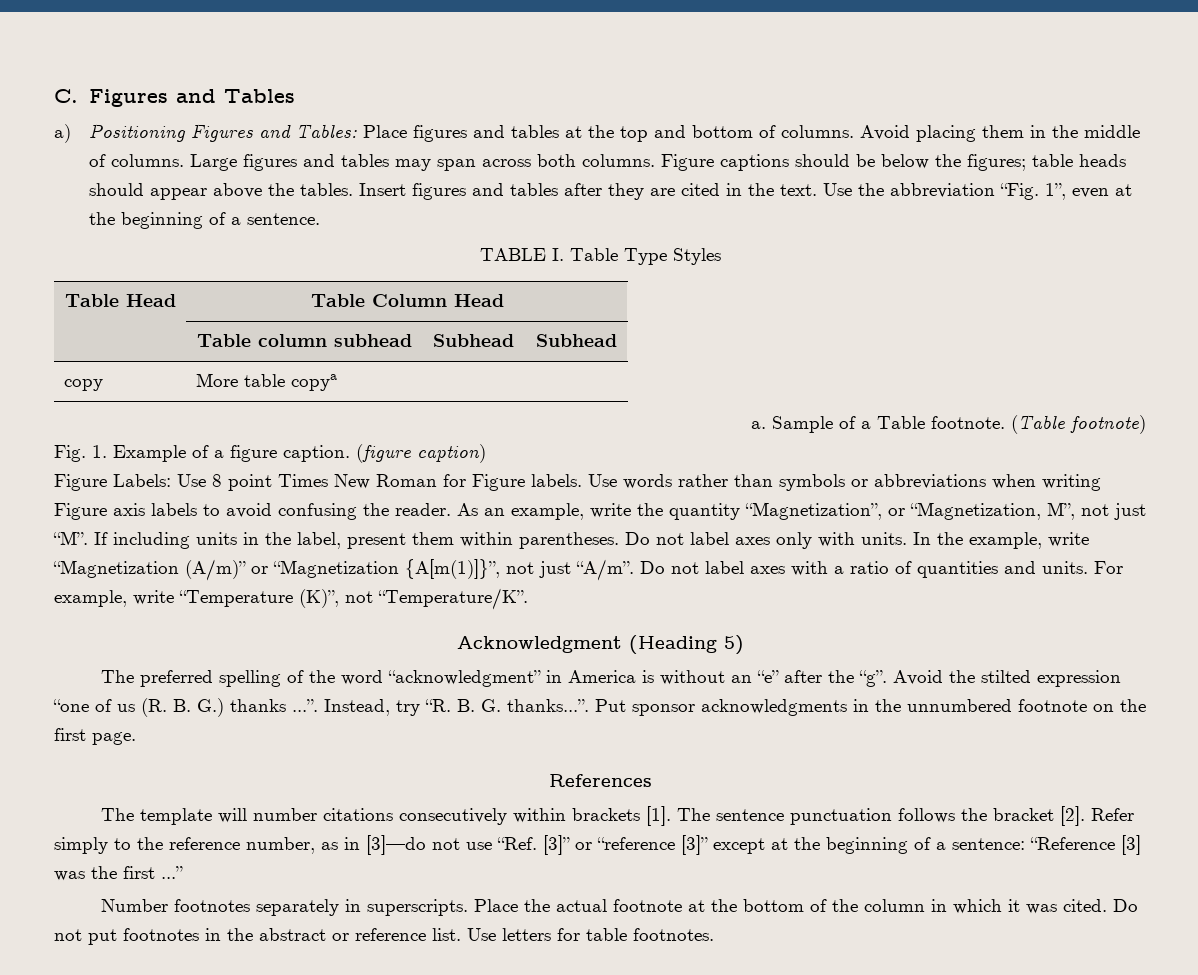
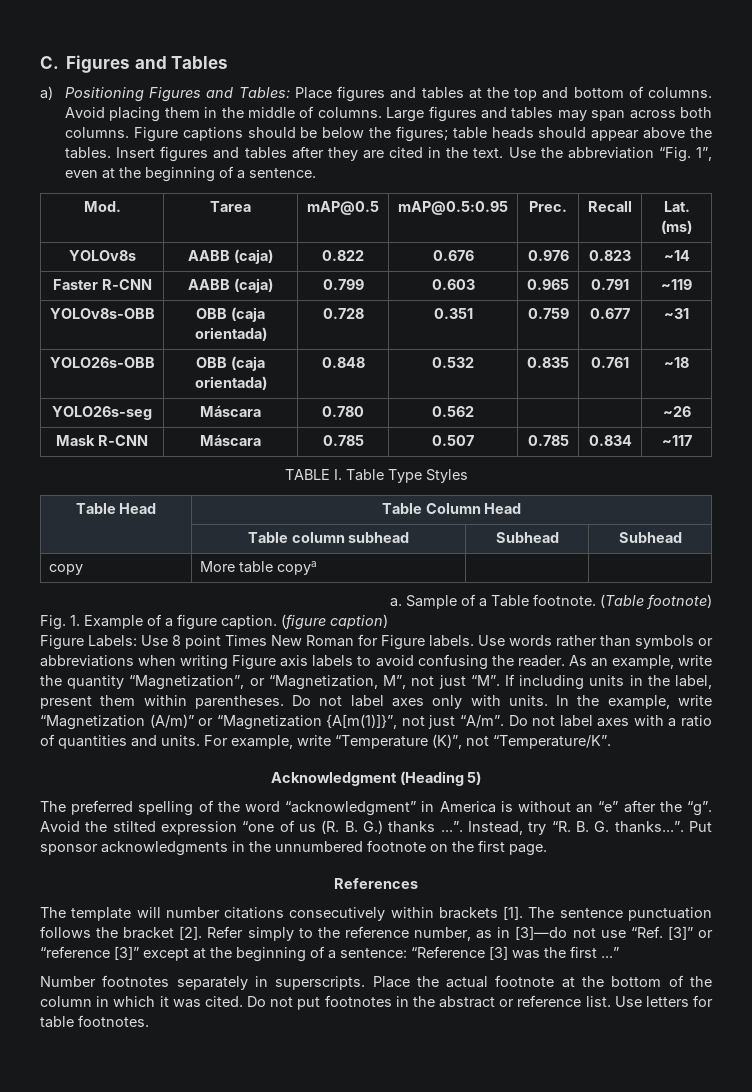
(321, 219) none -> [83,201,121,212] [210,201,251,212] [307,201,379,215] [398,201,508,215] [529,201,567,212] [588,201,632,212] [663,201,690,212] [661,220,692,234] [68,250,136,261] [188,249,273,264] [322,250,364,261] [432,250,474,261] [527,250,569,261] [589,250,631,261] [663,250,690,261] [52,279,152,290] [188,278,273,293] [322,279,364,290] [431,279,475,290] [527,279,569,290] [591,279,629,290] [661,279,692,290] [49,308,155,319] [196,307,265,322] [194,327,267,341] [322,308,364,319] [433,308,473,319] [527,308,569,319] [590,308,630,319] [664,308,689,319] [49,357,155,368] [196,356,265,371] [194,376,267,390] [321,357,365,368] [432,357,474,368] [527,357,569,368] [591,357,629,368] [664,357,689,368] [52,406,152,420] [200,405,261,417] [322,406,364,417] [432,406,474,417] [662,406,691,417] [56,435,148,446] [200,434,261,446] [322,435,364,446] [432,435,474,446] [527,435,569,446] [588,435,632,446] [661,435,692,446] // Mod. | Tarea | mAP@0.5 | mAP@0.5:0.95 | Prec. | Recall | Lat. (ms) // YOLOv8s | AABB (caja) | 0.822 | 0.676 | 0.976 | 0.823 | ~14 // Faster R-CNN | AABB (caja) | 0.799 | 0.603 | 0.965 | 0.791 | ~119 // YOLOv8s-OBB | OBB (caja orientada) | 0.728 | 0.351 | 0.759 | 0.677 | ~31 // YOLO26s-OBB | OBB (caja orientada) | 0.848 | 0.532 | 0.835 | 0.761 | ~18 // YOLO26s-seg | Máscara | 0.780 | 0.562 | | | ~26 // Mask R-CNN | Máscara | 0.785 | 0.507 | 0.785 | 0.834 | ~117

